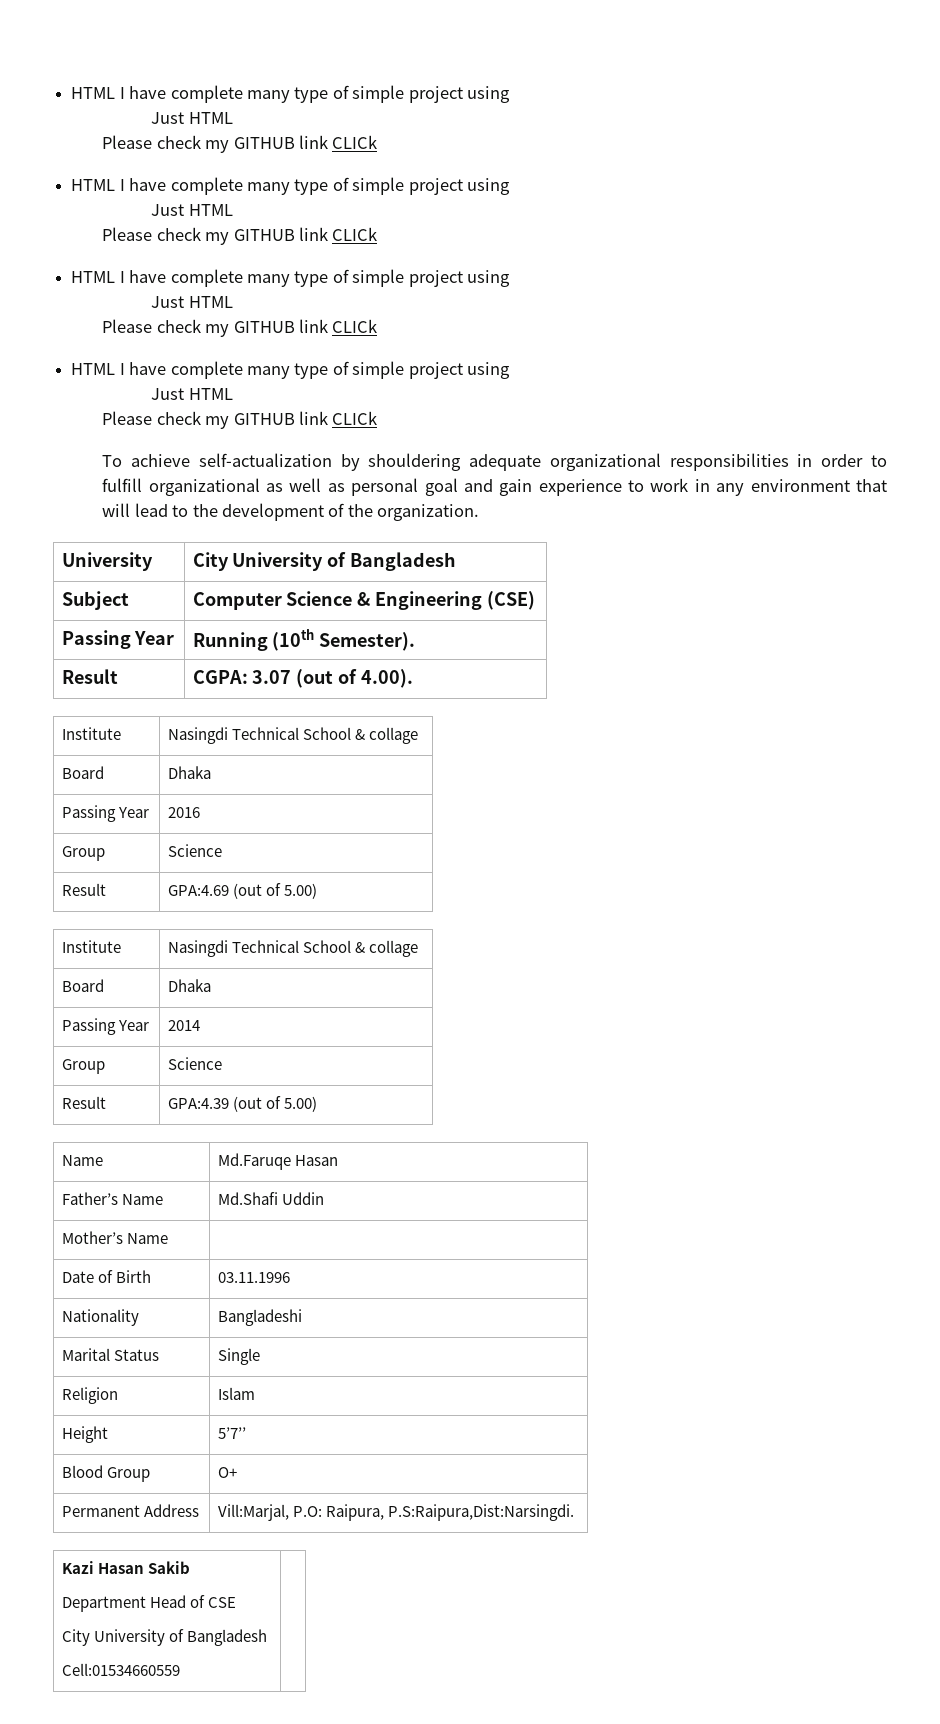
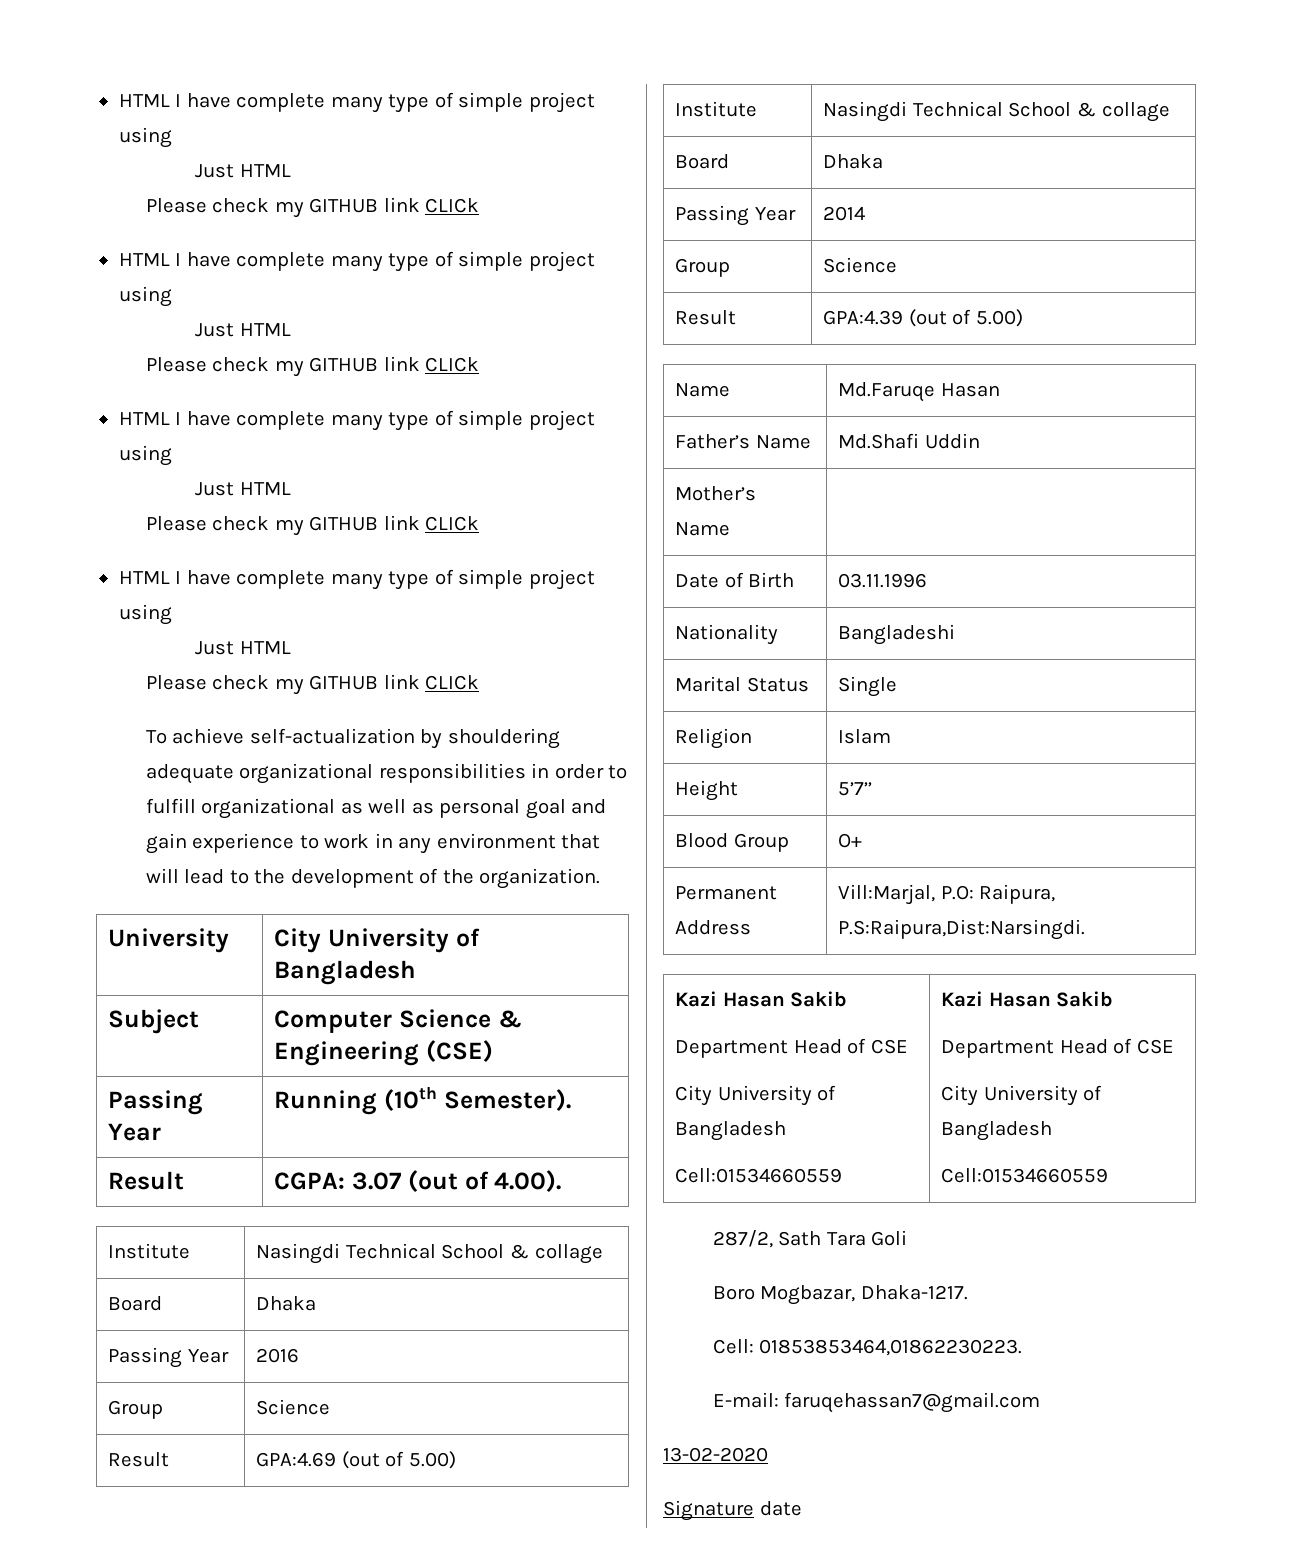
(180, 1669) none -> [941,991,1114,1007] [941,1038,1174,1058] [941,1085,1103,1106] [941,1121,1053,1141] [941,1168,1109,1183] [712,1230,908,1248] [712,1285,968,1305] [712,1339,1023,1356] [712,1392,1041,1413] [663,1447,768,1462] [663,1500,802,1521] Kazi Hasan Sakib // Department Head of CSE // City University of Bangladesh // Cell:01534660559 // 287/2, Sath Tara Goli // Boro Mogbazar, Dhaka-1217. // Cell: 01853853464,01862230223. // E-mail: faruqehassan7@gmail.com // 13-02-2020 // Signature date

